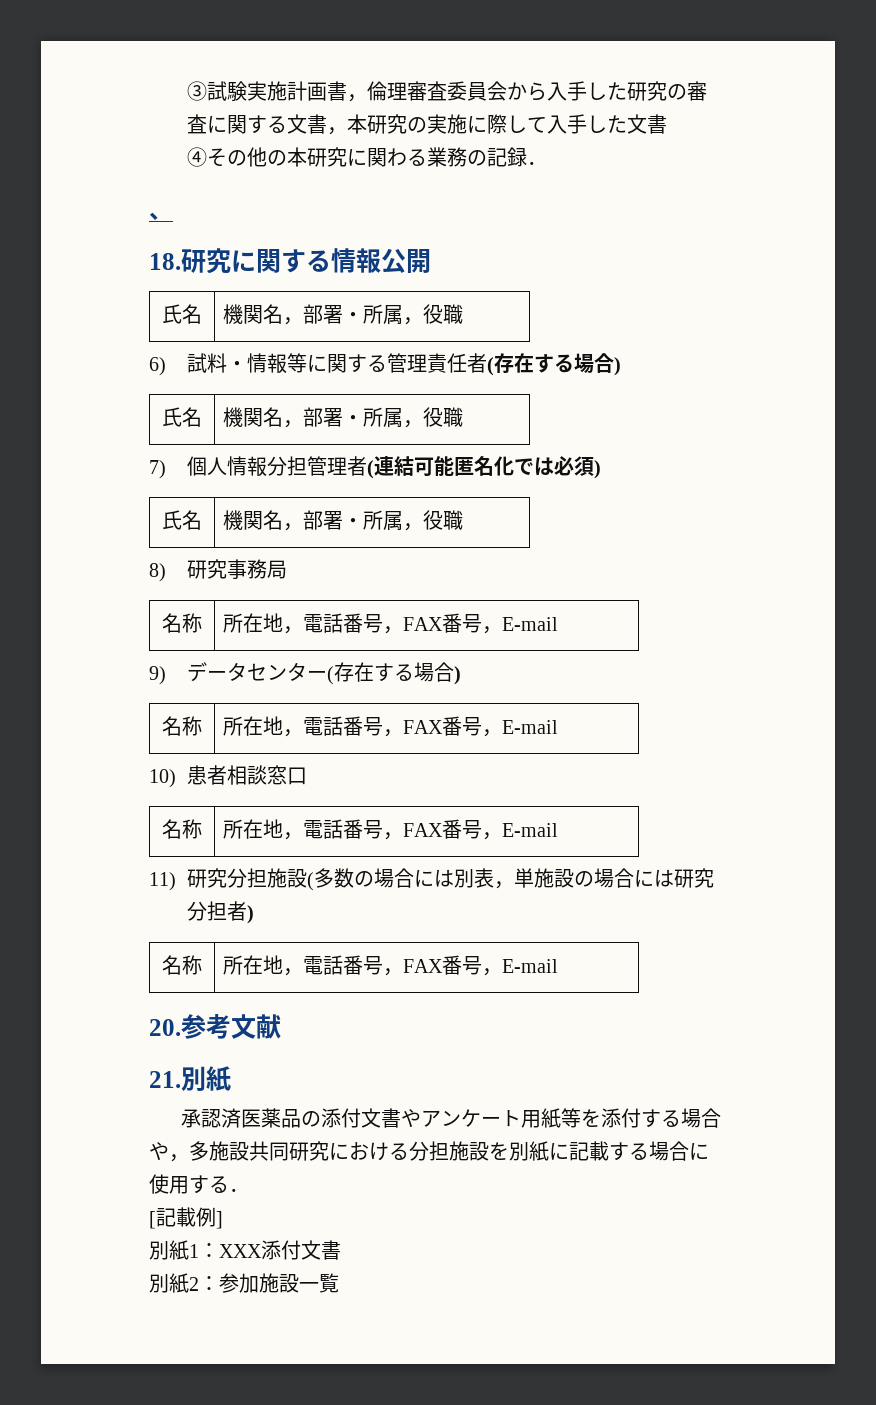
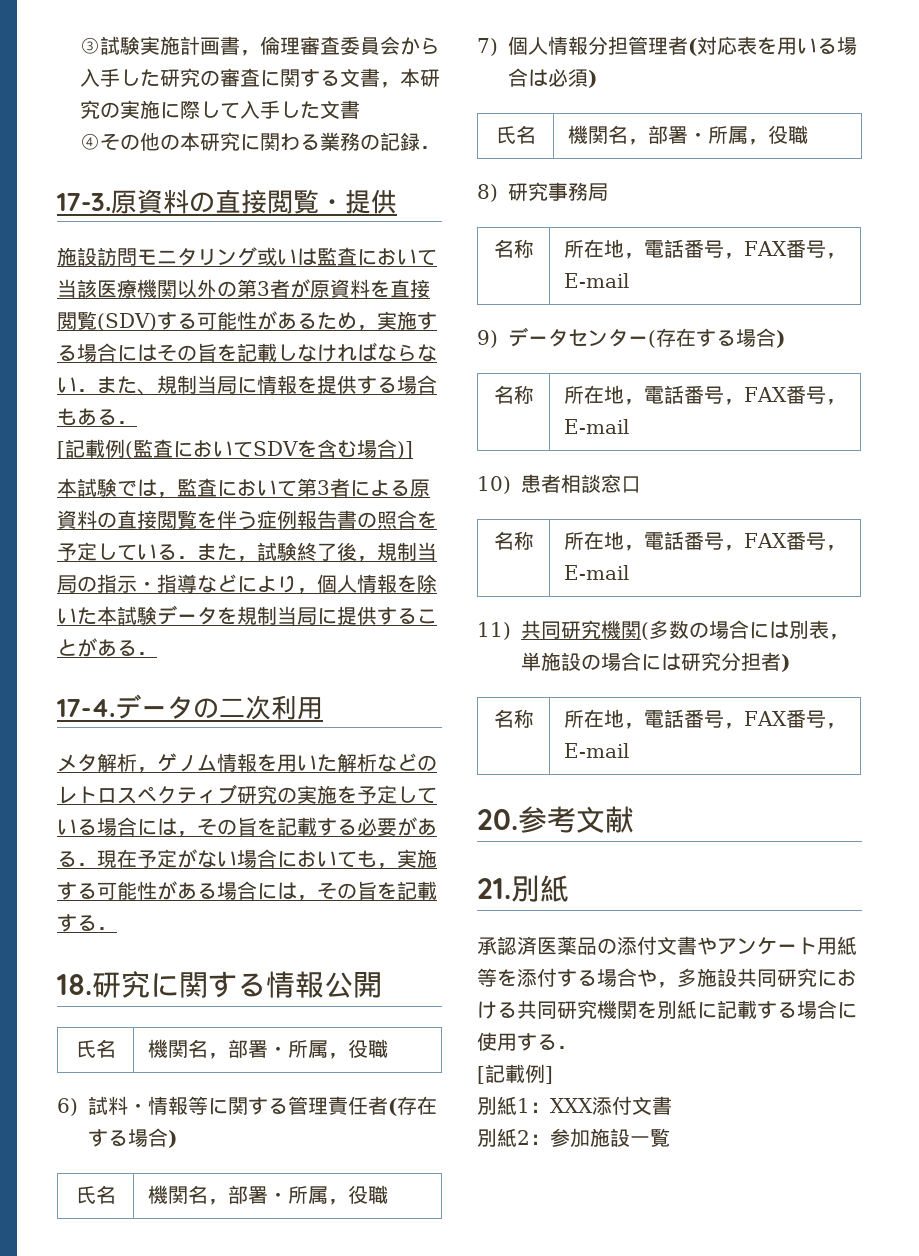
[149,212,173,220] 、 -> [57,189,397,214] [57,247,437,266] [57,279,430,298] [57,311,437,331] [57,342,437,362] [57,375,437,395] [57,408,137,426] [57,439,413,459] [57,478,430,498] [57,510,437,530] [57,542,437,562] [57,574,437,594] [57,605,437,625] [57,638,157,657] [57,694,323,720] [57,753,437,773] [57,784,437,804] [57,817,437,837] [57,849,437,869] [57,881,437,901] [57,914,117,932] 17-3.原資料の直接閲覧・提供 // 施設訪問モニタリング或いは監査において当該医療機関以外の第3者が原資料を直接閲覧(SDV)する可能性があるため，実施する場合にはその旨を記載しなければならない．また、規制当局に情報を提供する場合もある． // [記載例(監査においてSDVを含む場合)] // 本試験では，監査において第3者による原資料の直接閲覧を伴う症例報告書の照合を予定している．また，試験終了後，規制当局の指示・指導などにより，個人情報を除いた本試験データを規制当局に提供することがある． // 17-4.データの二次利用 // メタ解析，ゲノム情報を用いた解析などのレトロスペクティブ研究の実施を予定している場合には，その旨を記載する必要がある．現在予定がない場合においても，実施する可能性がある場合には，その旨を記載する．
[374,455,535,476] 連結可能匿名化で -> [697,36,857,55] [508,68,528,87] 対応表を用いる場合
[187,868,308,888] 研究分担施設 -> [521,620,641,639] 共同研究機関
[409,1141,489,1161] 分担施設 -> [517,1000,637,1019] 共同研究機関

